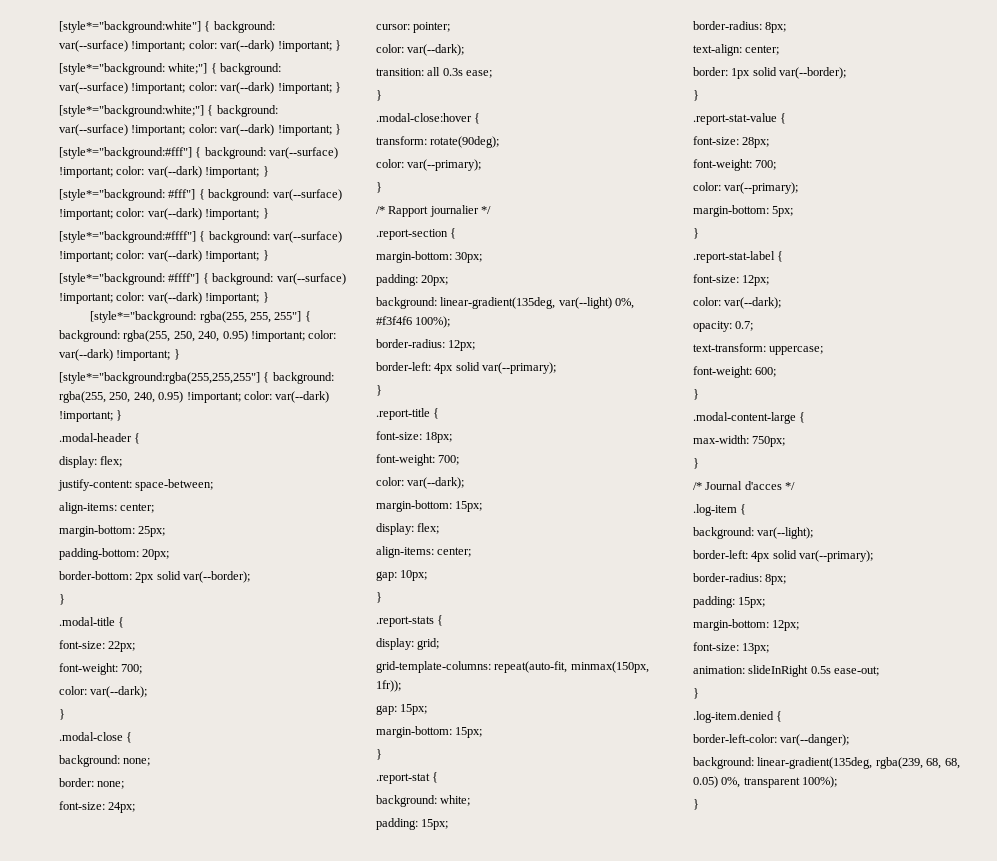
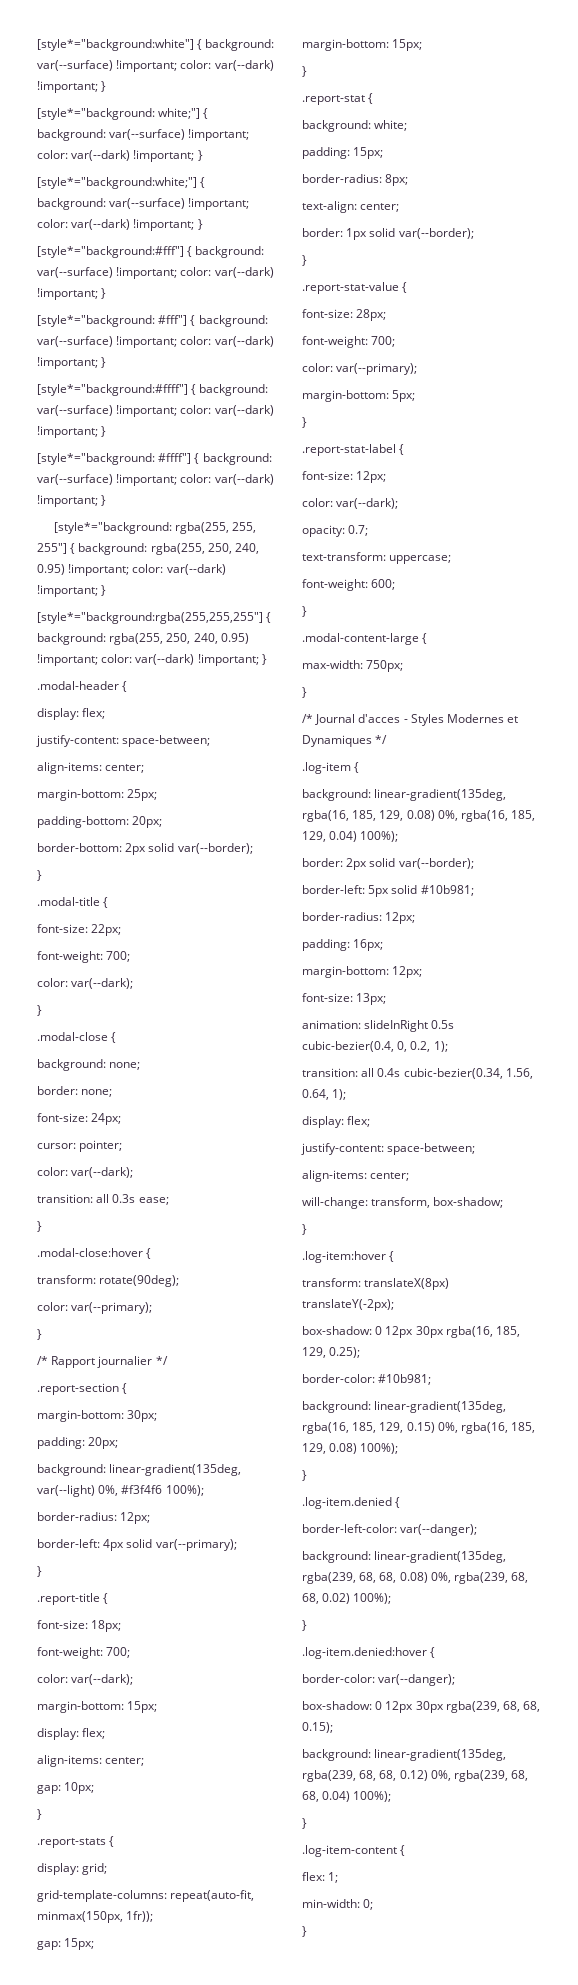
(782, 485) none -> [403,714,519,726] [302,735,372,747] - Styles Modernes et Dynamiques
[757,527,814,539] [693,550,874,562] [693,573,787,585] [693,596,766,608] var(--light); // border-left: 4px solid var(--primary); // border-radius: 8px; // padding: 15px; -> [374,789,507,801] [302,810,536,822] [302,831,399,842] [302,858,474,870] [302,885,474,897] [302,912,416,924] [302,939,384,951] linear-gradient(135deg, rgba(16, 185, 129, 0.08) 0%, rgba(16, 185, 129, 0.04) 100%); // border: 2px solid var(--border); // border-left: 5px solid #10b981; // border-radius: 12px; // padding: 16px;
[834,666,880,676] ease-out; -> [302,1041,448,1052] [302,1068,533,1079] [302,1089,347,1100] [302,1116,371,1128] [301,1143,476,1155] [302,1170,410,1182] [302,1197,504,1209] [302,1224,307,1235] [302,1251,395,1263] [302,1278,450,1290] [302,1299,394,1311] [302,1326,521,1338] [302,1347,361,1358] [302,1374,432,1385] [302,1401,507,1413] [302,1422,536,1434] [302,1443,399,1454] cubic-bezier(0.4, 0, 0.2, 1); // transition: all 0.4s cubic-bezier(0.34, 1.56, 0.64, 1); // display: flex; // justify-content: space-between; // align-items: center; // will-change: transform, box-shadow; // } // .log-item:hover { // transform: translateX(8px) translateY(-2px); // box-shadow: 0 12px 30px rgba(16, 185, 129, 0.25); // border-color: #10b981; // background: linear-gradient(135deg, rgba(16, 185, 129, 0.15) 0%, rgba(16, 185, 129, 0.08) 100%);
[693,776,838,788] 0.05) 0%, transparent 100%); -> [399,1572,529,1584] [302,1593,392,1604] [302,1620,307,1631] [302,1647,436,1659] [302,1674,456,1686] [302,1701,541,1713] [302,1722,333,1733] [302,1749,507,1761] [302,1770,529,1782] [302,1791,392,1802] [302,1818,307,1829] [302,1845,406,1857] [302,1872,339,1883] [302,1899,374,1910] 0.08) 0%, rgba(239, 68, 68, 0.02) 100%); // } // .log-item.denied:hover { // border-color: var(--danger); // box-shadow: 0 12px 30px rgba(239, 68, 68, 0.15); // background: linear-gradient(135deg, rgba(239, 68, 68, 0.12) 0%, rgba(239, 68, 68, 0.04) 100%); // } // .log-item-content { // flex: 1; // min-width: 0;

